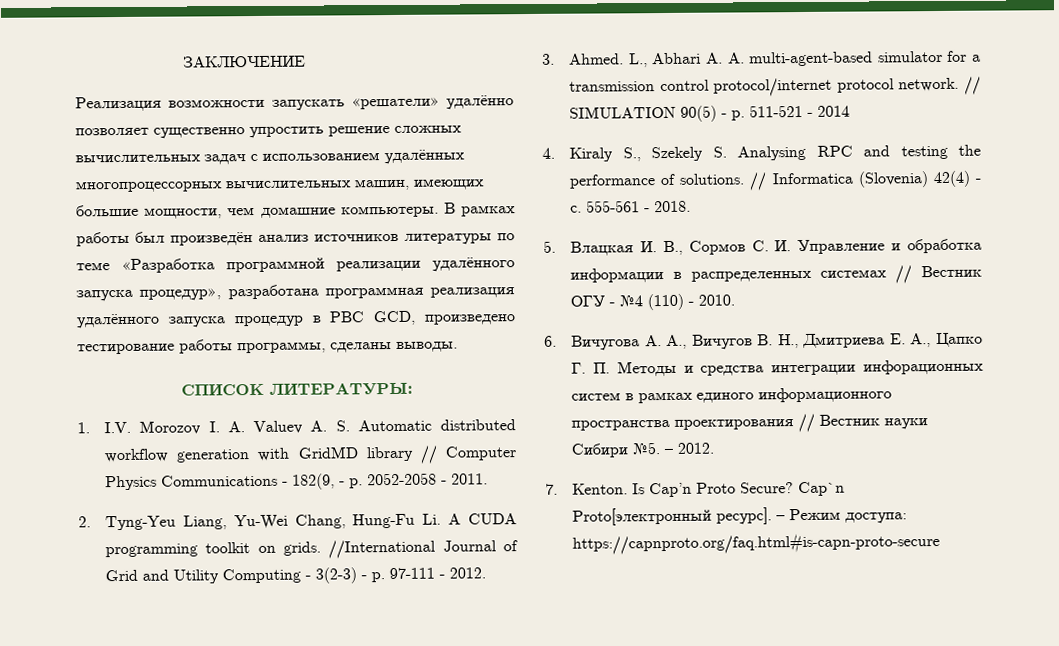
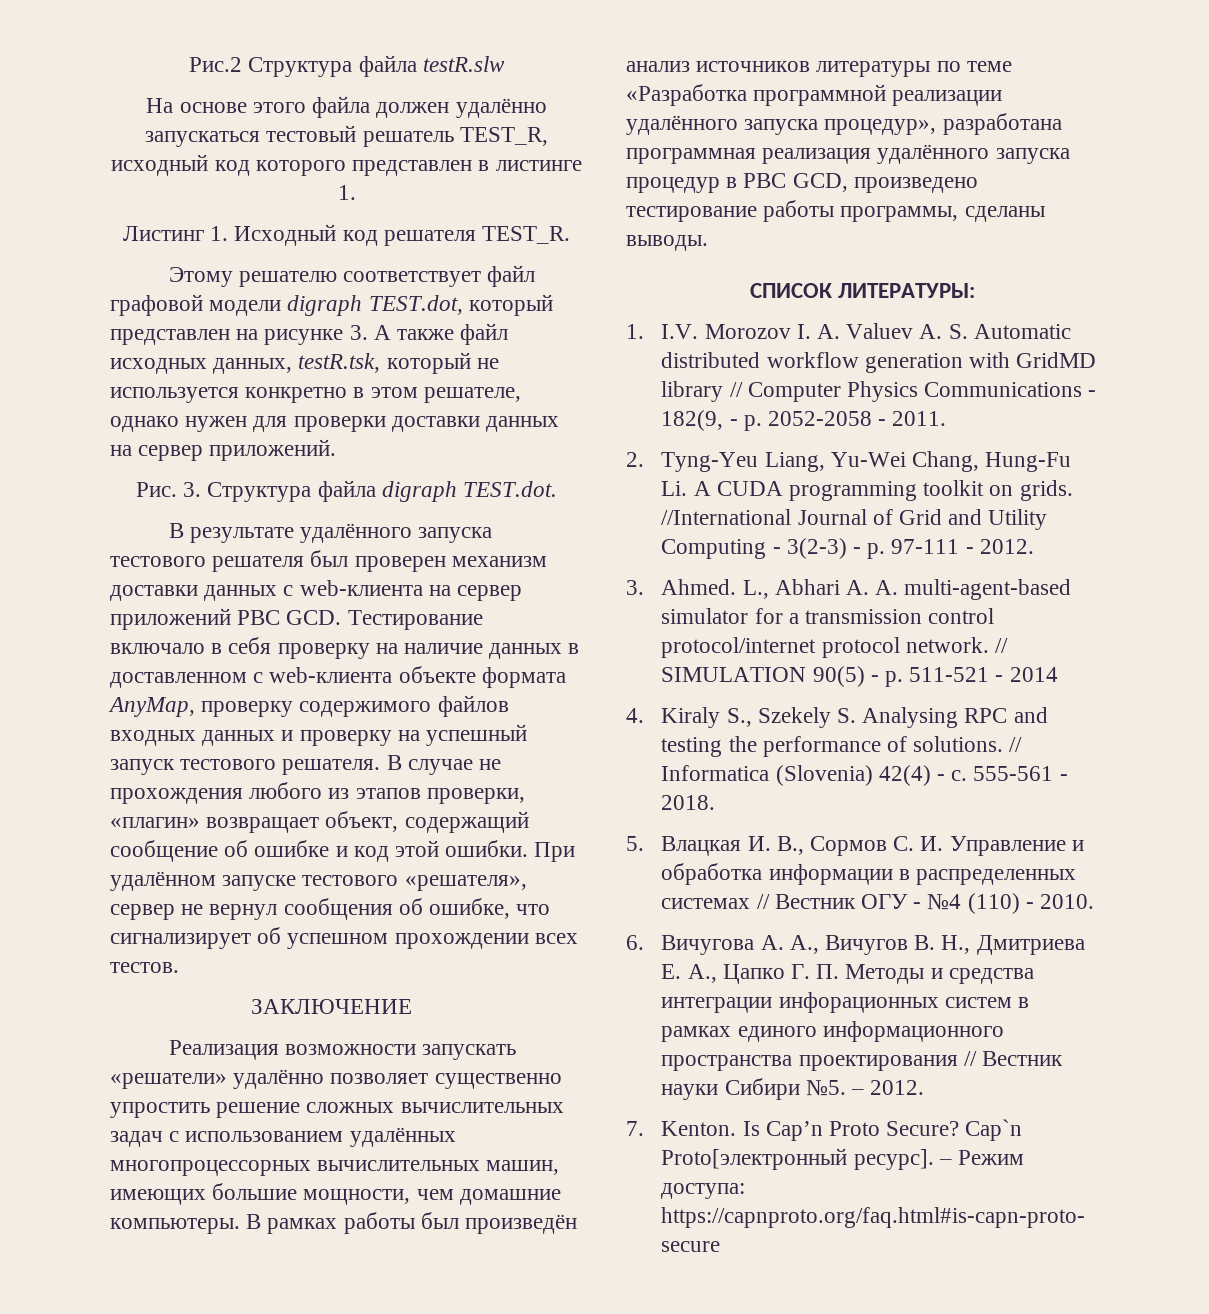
(183, 61) none -> [189,55,505,77] [146,96,547,118] [145,125,548,147] [111,154,582,176] [337,185,356,200] [122,224,571,246] [168,265,536,287] [110,294,553,316] [110,323,509,345] [110,352,499,374] [110,387,521,403] [110,416,560,432] [110,439,337,461] [135,480,558,502] [168,523,493,543] [110,550,547,572] [110,580,523,601] [110,608,483,630] [110,637,580,659] [110,666,566,688] [108,695,509,717] [110,724,528,746] [110,755,502,775] [110,782,525,804] [110,811,529,833] [110,840,576,862] [110,871,527,891] [110,898,551,920] [110,927,578,949] [110,962,179,973] Рис.2 Структура файла testR.slw // На основе этого файла должен удалённо запускаться тестовый решатель TEST_R, исходный код которого представлен в листинге 1. // Листинг 1. Исходный код решателя TEST_R. // Этому решателю соответствует файл графовой модели digraph TEST.dot, который представлен на рисунке 3. А также файл исходных данных, testR.tsk, который не используется конкретно в этом решателе, однако нужен для проверки доставки данных на сервер приложений. // Рис. 3. Структура файла digraph TEST.dot. // В результате удалённого запуска тестового решателя был проверен механизм доставки данных с web-клиента на сервер приложений РВС GCD. Тестирование включало в себя проверку на наличие данных в доставленном с web-клиента объекте формата AnyMap, проверку содержимого файлов входных данных и проверку на успешный запуск тестового решателя. В случае не прохождения любого из этапов проверки, «плагин» возвращает объект, содержащий сообщение об ошибке и код этой ошибки. При удалённом запуске тестового «решателя», сервер не вернул сообщения об ошибке, что сигнализирует об успешном прохождении всех тестов. //

